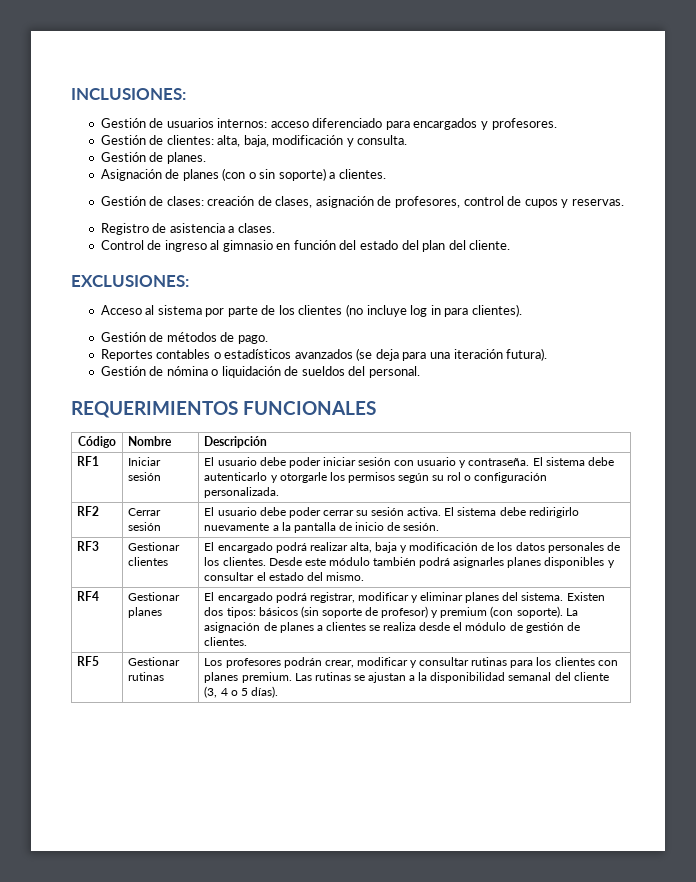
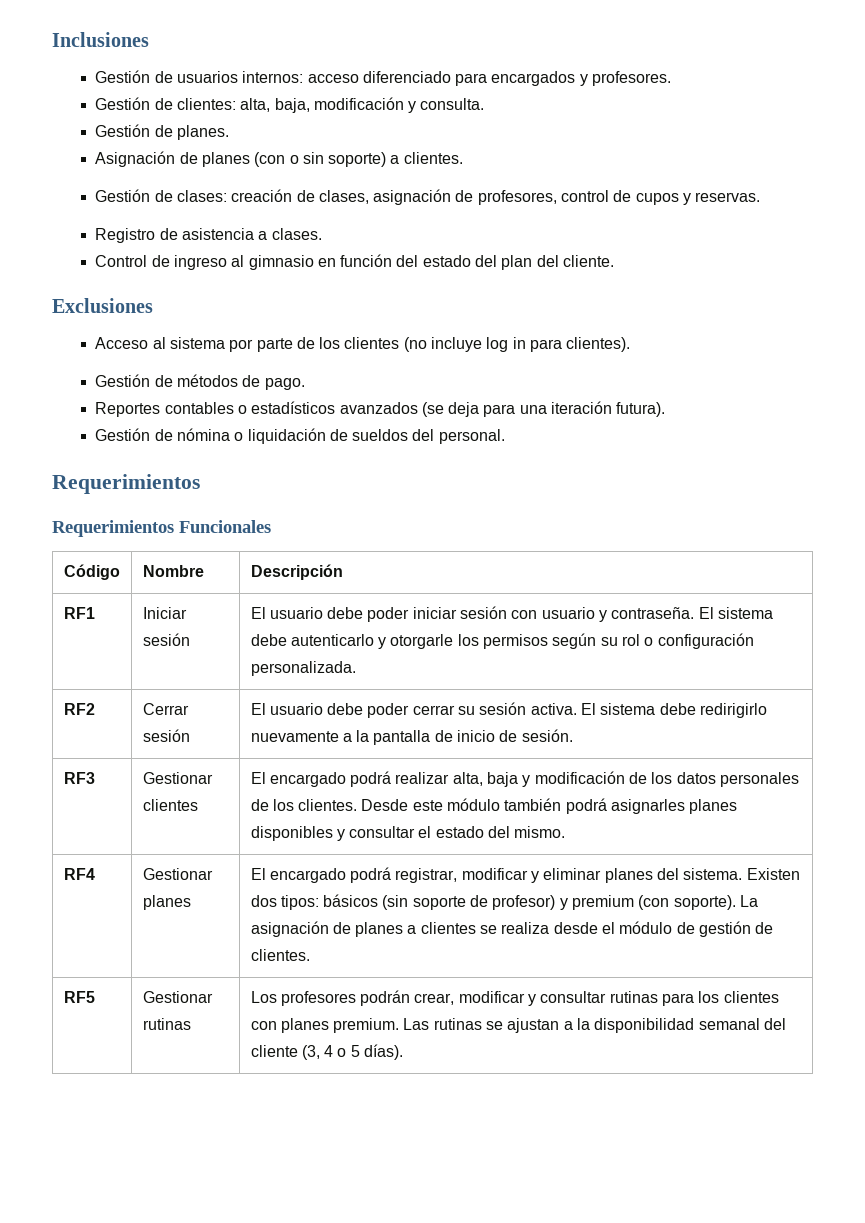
[71,88,186,100] INCLUSIONES: -> [52,32,149,47] Inclusiones
[71,275,189,287] EXCLUSIONES: -> [52,298,153,313] Exclusiones
[71,401,376,418] REQUERIMIENTOS FUNCIONALES -> [52,474,200,494] [52,520,271,537] Requerimientos // Requerimientos Funcionales

